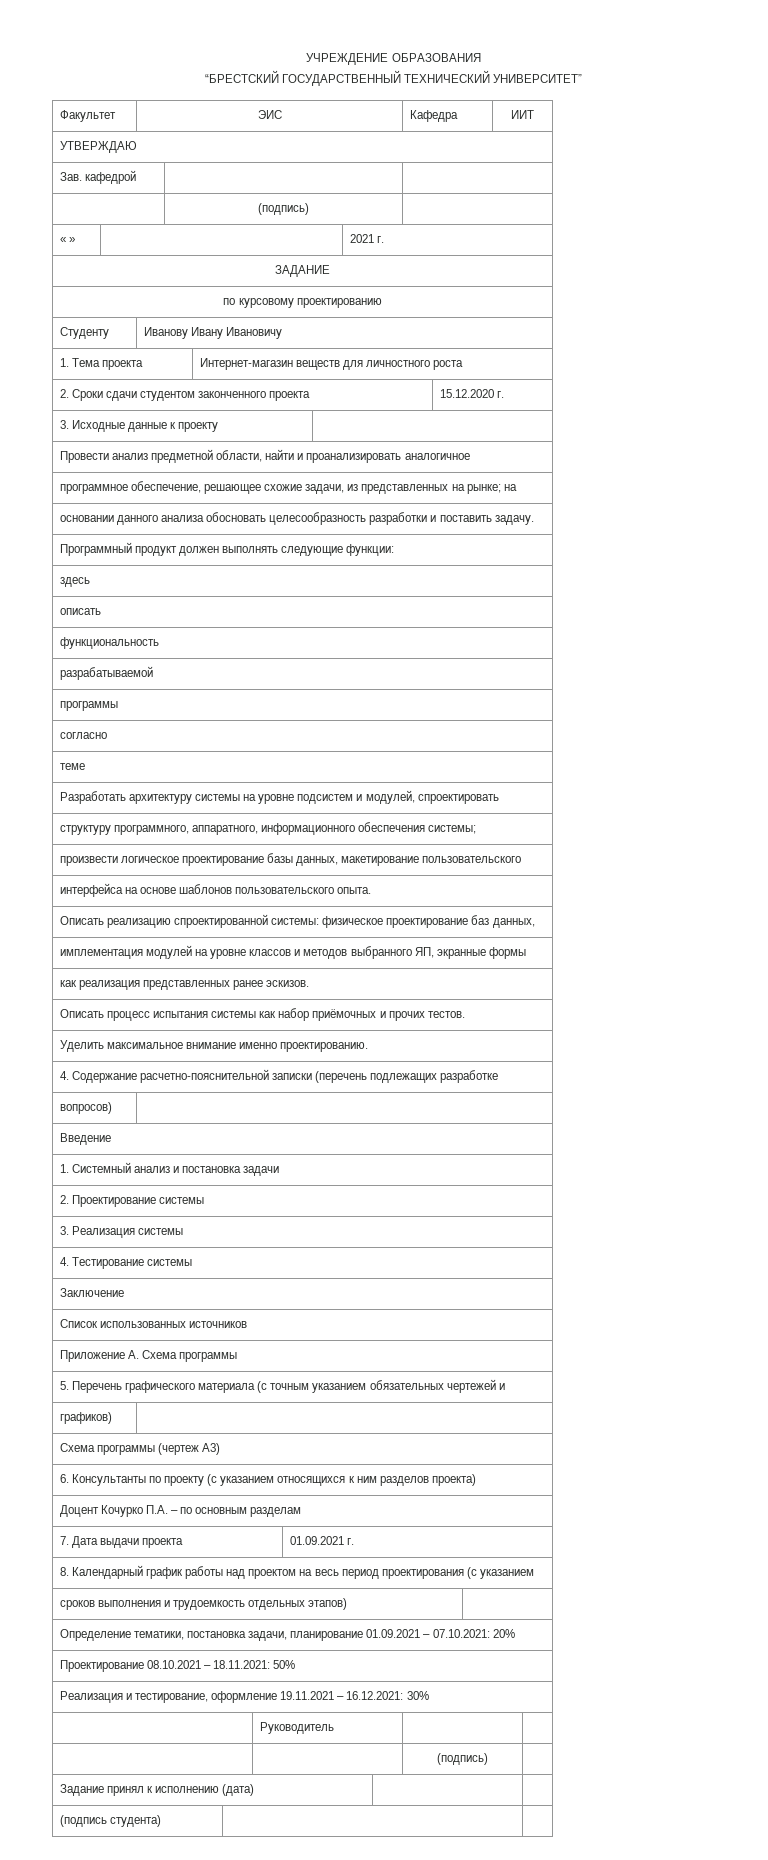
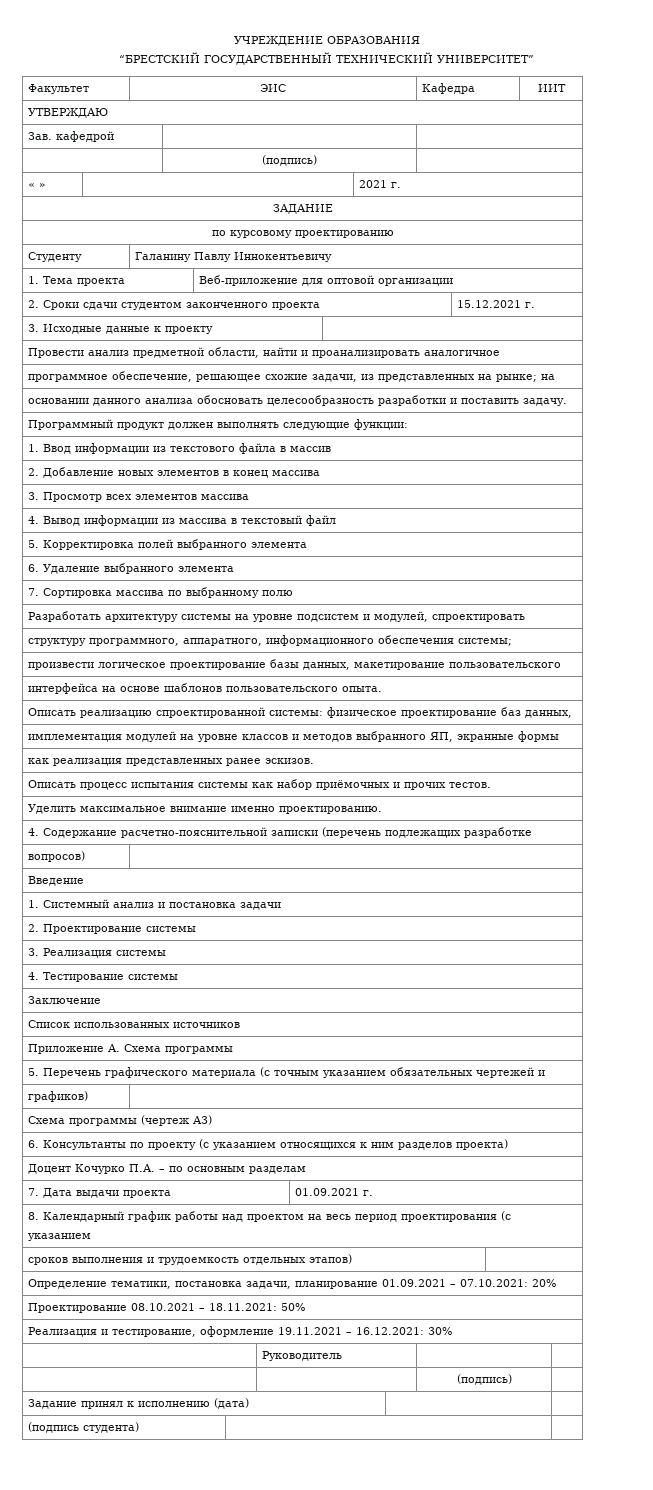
[143,327,282,339] Иванову Ивану Ивановичу -> [134,252,332,262] Галанину Павлу Иннокентьевичу
[199,358,464,370] Интернет-магазин веществ для личностного роста -> [198,275,453,286] Веб-приложение для оптовой организации
[439,389,494,398] 15.12.2020 -> [456,300,521,308] 15.12.2021
[59,577,90,587] [59,608,101,615] [59,637,159,649] [59,666,153,680] [59,701,118,711] [59,732,107,739] [59,763,85,770] здесь // описать // функциональность // разрабатываемой // программы // согласно // теме -> [27,443,331,454] [27,467,320,478] [27,492,249,502] [27,515,336,526] [27,539,307,550] [27,563,234,574] [27,587,293,598] 1. Ввод информации из текстового файла в массив // 2. Добавление новых элементов в конец массива // 3. Просмотр всех элементов массива // 4. Вывод информации из массива в текстовый файл // 5. Корректировка полей выбранного элемента // 6. Удаление выбранного элемента // 7. Сортировка массива по выбранному полю

